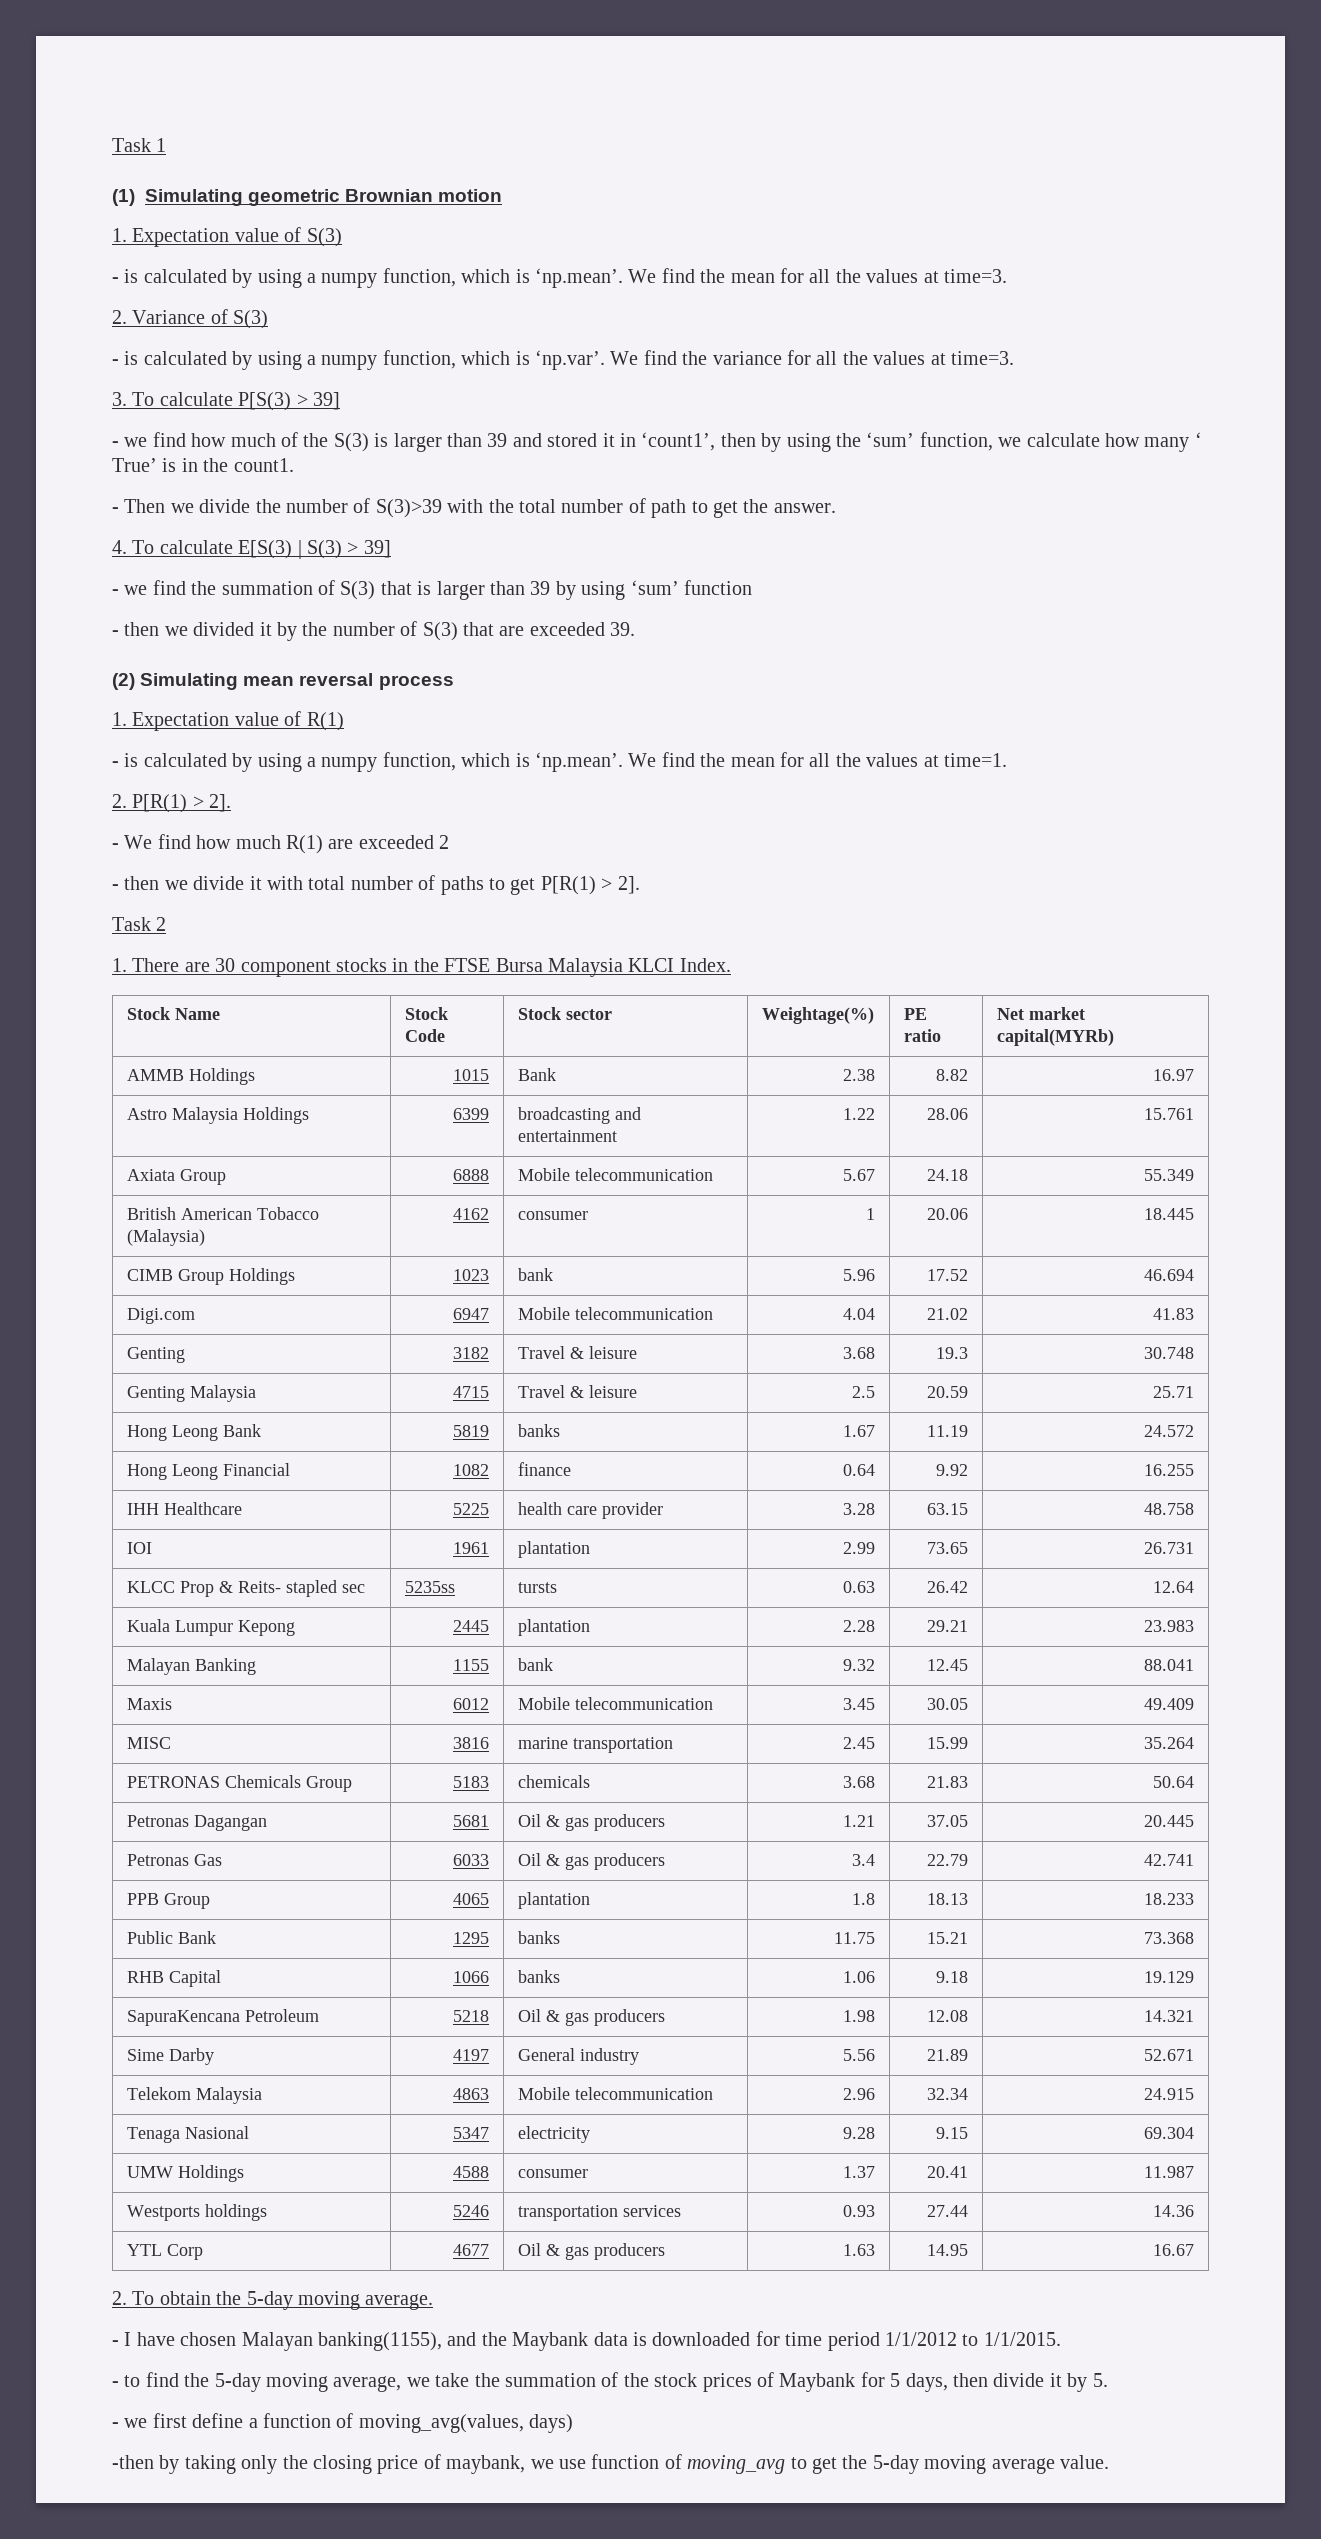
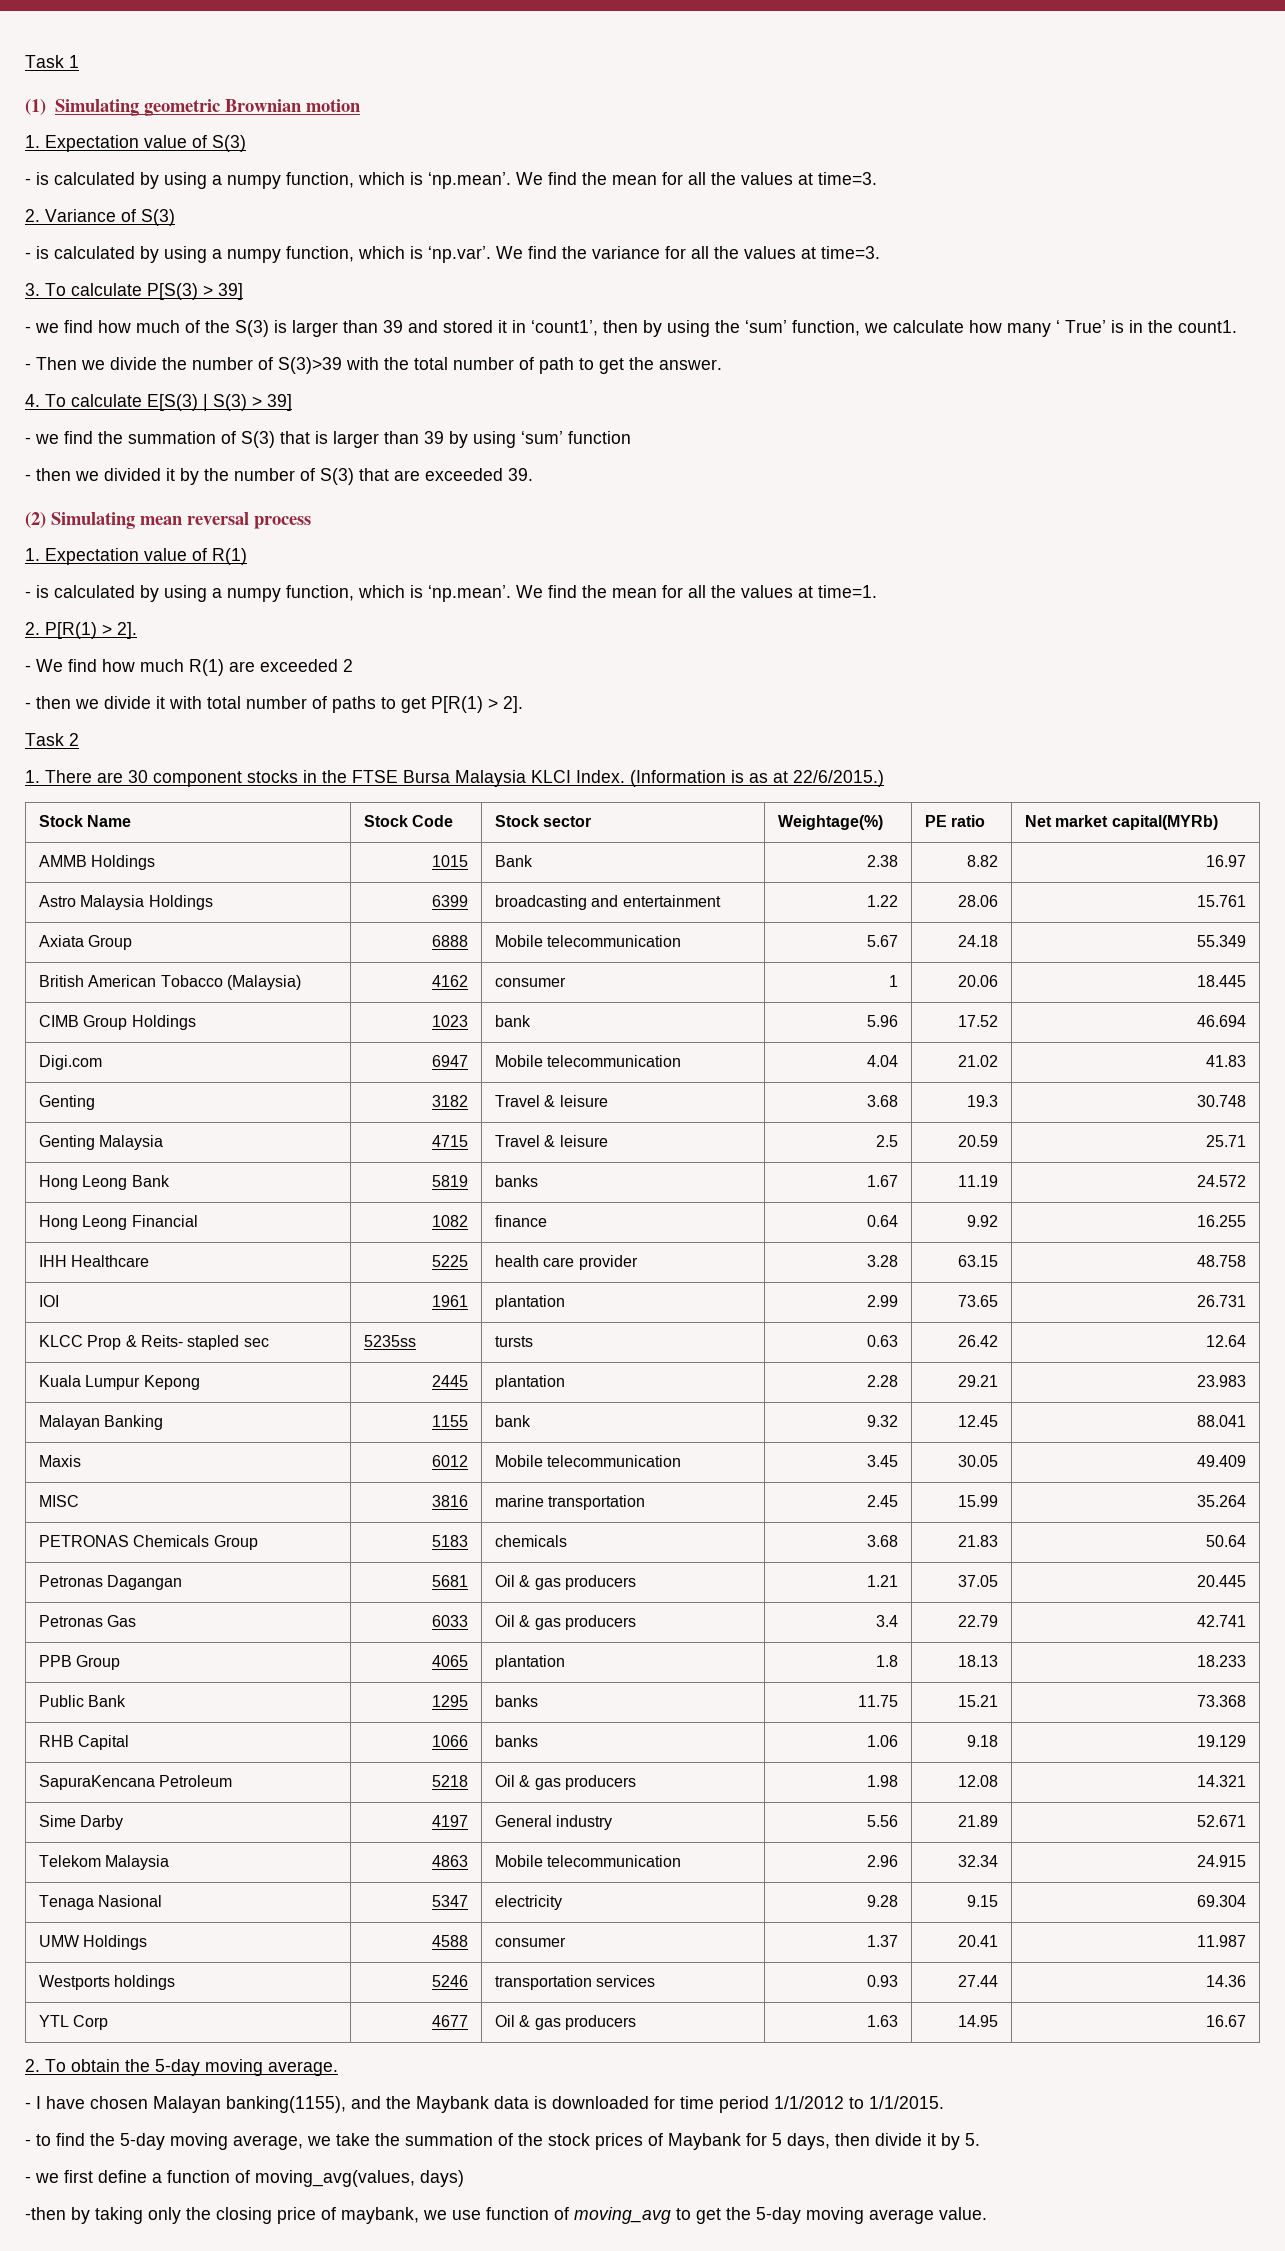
(731, 965) none -> [630,770,884,787] (Information is as at 22/6/2015.)

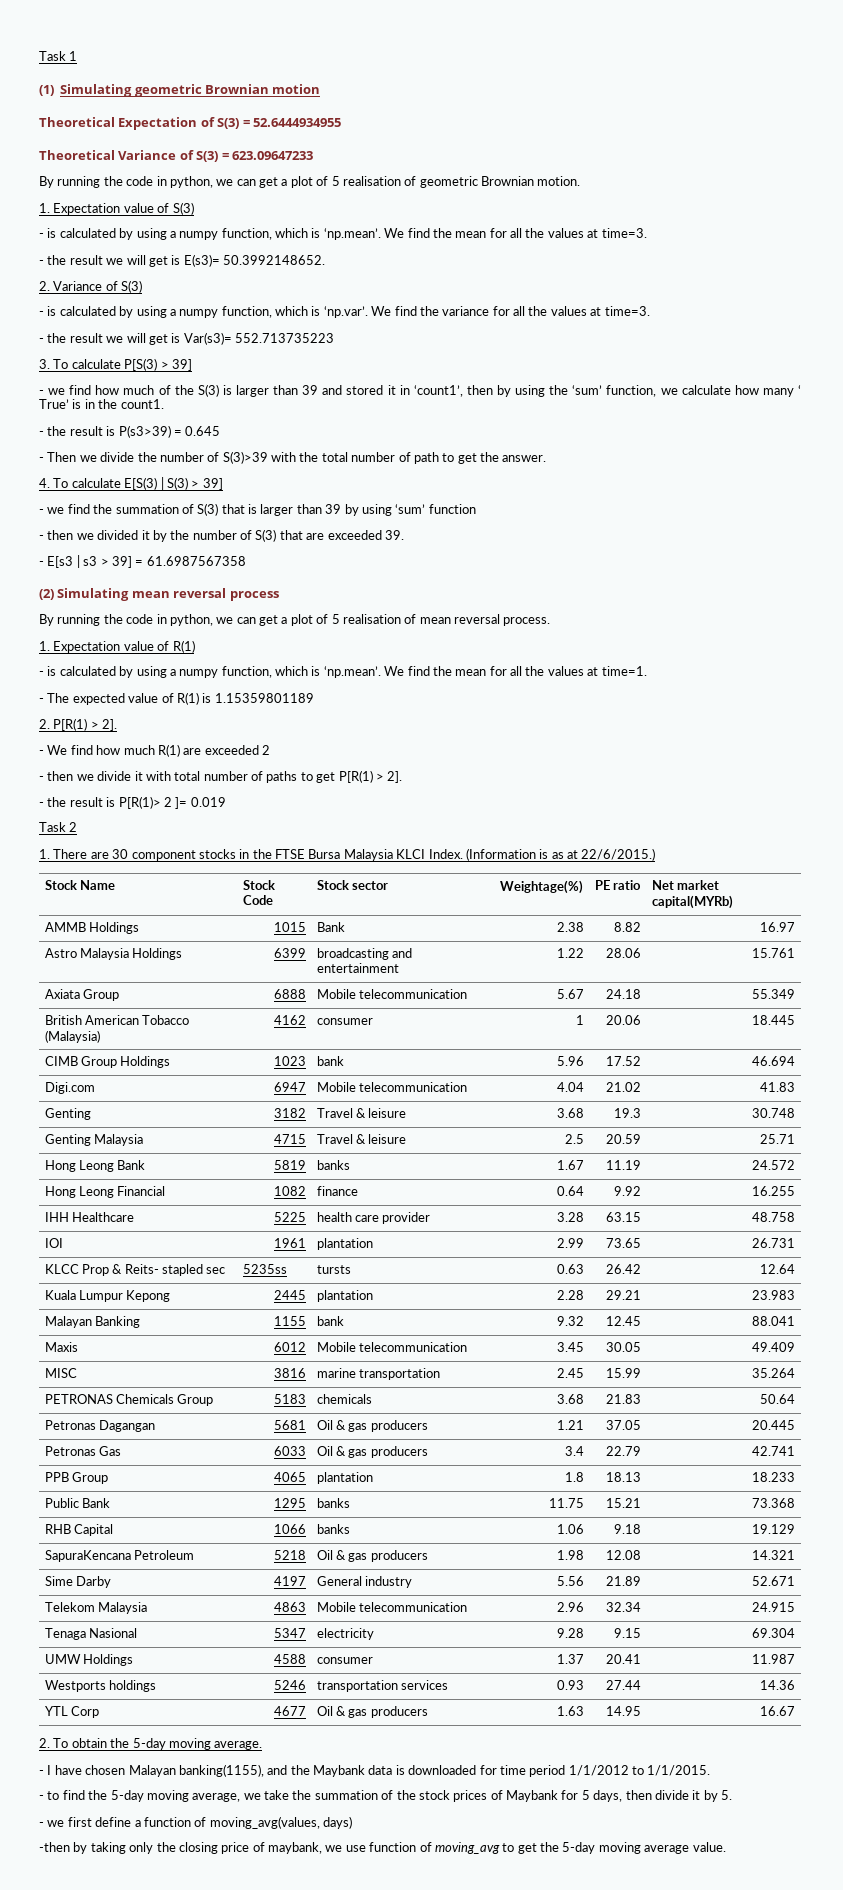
(360, 105) none -> [39,117,341,130] [39,150,313,162] [39,176,581,188] // Theoretical Expectation of S(3) = 52.6444934955 // Theoretical Variance of S(3) = 623.09647233 // By running the code in python, we can get a plot of 5 realisation of geometric Brownian motion.
(877, 178) none -> [39,254,325,267] // - the result we will get is E(s3)= 50.3992148652.
(880, 252) none -> [39,332,334,345] // - the result we will get is Var(s3)= 552.713735223
(1237, 326) none -> [39,425,221,438] // - the result is P(s3>39) = 0.645
(533, 474) none -> [39,555,246,568] // - E[s3 | s3 > 39] = 61.6987567358
(311, 522) none -> [39,614,551,626] // By running the code in python, we can get a plot of 5 realisation of mean reversal process.
(877, 591) none -> [39,692,314,705] // - The expected value of R(1) is 1.15359801189
(523, 704) none -> [39,796,226,809] // - the result is P[R(1)> 2 ]= 0.019

